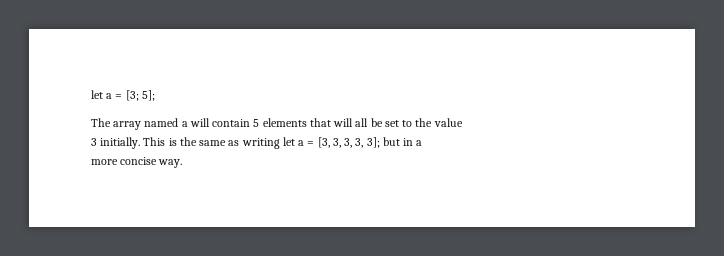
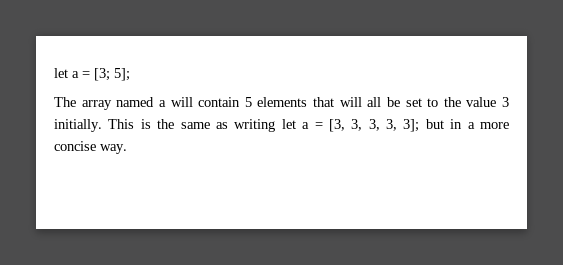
(463, 122) // -> (497, 102) none
(423, 143) // -> (475, 125) none

